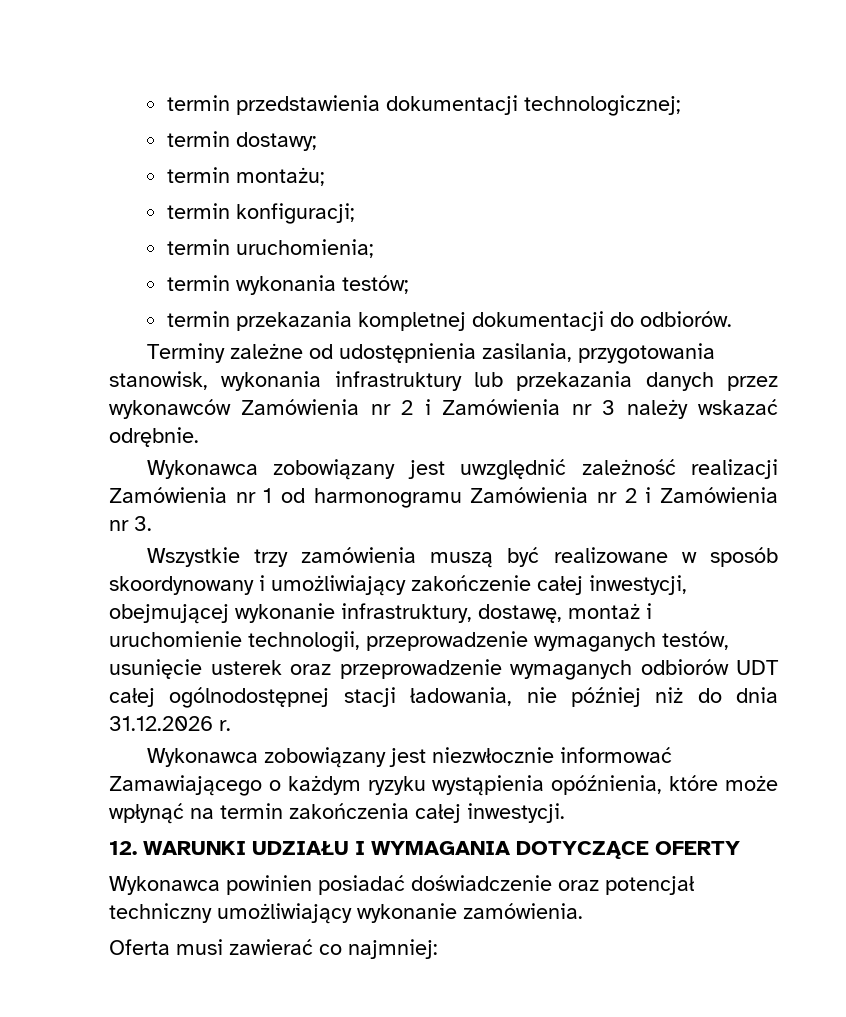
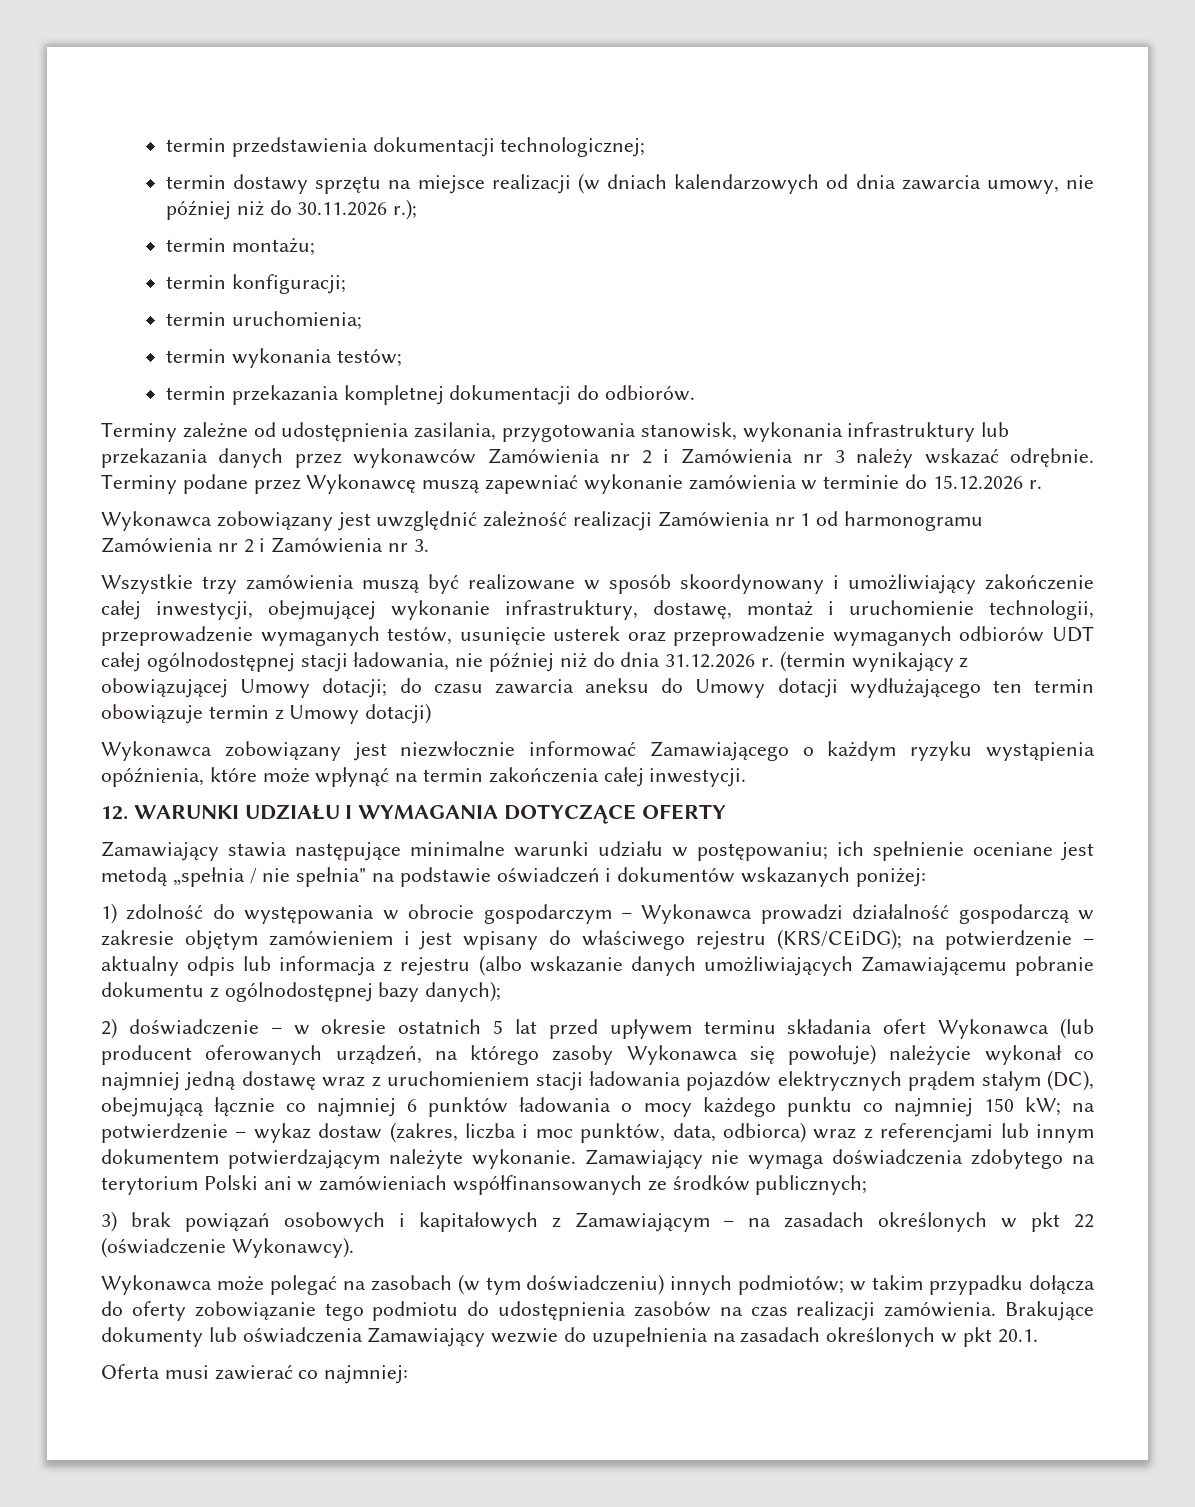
[235,132,317,151] dostawy; -> [233,173,1095,194] [165,199,418,220] dostawy sprzętu na miejsce realizacji (w dniach kalendarzowych od dnia zawarcia umowy, nie później niż do 30.11.2026 r.);
(199, 437) none -> [101,474,1042,494] Terminy podane przez Wykonawcę muszą zapewniać wykonanie zamówienia w terminie do 15.12.2026 r.
(231, 725) none -> [779,651,969,672] [101,678,1094,698] [101,703,432,724] (termin wynikający z obowiązującej Umowy dotacji; do czasu zawarcia aneksu do Umowy dotacji wydłużającego ten termin obowiązuje termin z Umowy dotacji)
[109,875,694,895] [109,903,583,924] Wykonawca powinien posiadać doświadczenie oraz potencjał techniczny umożliwiający wykonanie zamówienia. -> [101,841,1094,861] [101,867,926,887] [101,903,1094,924] [101,929,1094,950] [101,955,1094,976] [101,981,502,1002] [101,1018,1094,1039] [101,1044,1094,1065] [101,1070,1094,1091] [101,1097,1096,1117] [101,1122,1094,1143] [101,1149,1096,1169] [101,1175,868,1195] [101,1211,1094,1232] [101,1237,354,1258] [101,1274,1095,1295] [101,1301,1095,1321] [101,1327,1038,1347] Zamawiający stawia następujące minimalne warunki udziału w postępowaniu; ich spełnienie oceniane jest metodą „spełnia / nie spełnia" na podstawie oświadczeń i dokumentów wskazanych poniżej: // 1) zdolność do występowania w obrocie gospodarczym – Wykonawca prowadzi działalność gospodarczą w zakresie objętym zamówieniem i jest wpisany do właściwego rejestru (KRS/CEiDG); na potwierdzenie – aktualny odpis lub informacja z rejestru (albo wskazanie danych umożliwiających Zamawiającemu pobranie dokumentu z ogólnodostępnej bazy danych); // 2) doświadczenie – w okresie ostatnich 5 lat przed upływem terminu składania ofert Wykonawca (lub producent oferowanych urządzeń, na którego zasoby Wykonawca się powołuje) należycie wykonał co najmniej jedną dostawę wraz z uruchomieniem stacji ładowania pojazdów elektrycznych prądem stałym (DC), obejmującą łącznie co najmniej 6 punktów ładowania o mocy każdego punktu co najmniej 150 kW; na potwierdzenie – wykaz dostaw (zakres, liczba i moc punktów, data, odbiorca) wraz z referencjami lub innym dokumentem potwierdzającym należyte wykonanie. Zamawiający nie wymaga doświadczenia zdobytego na terytorium Polski ani w zamówieniach współfinansowanych ze środków publicznych; // 3) brak powiązań osobowych i kapitałowych z Zamawiającym – na zasadach określonych w pkt 22 (oświadczenie Wykonawcy). // Wykonawca może polegać na zasobach (w tym doświadczeniu) innych podmiotów; w takim przypadku dołącza do oferty zobowiązanie tego podmiotu do udostępnienia zasobów na czas realizacji zamówienia. Brakujące dokumenty lub oświadczenia Zamawiający wezwie do uzupełnienia na zasadach określonych w pkt 20.1.

